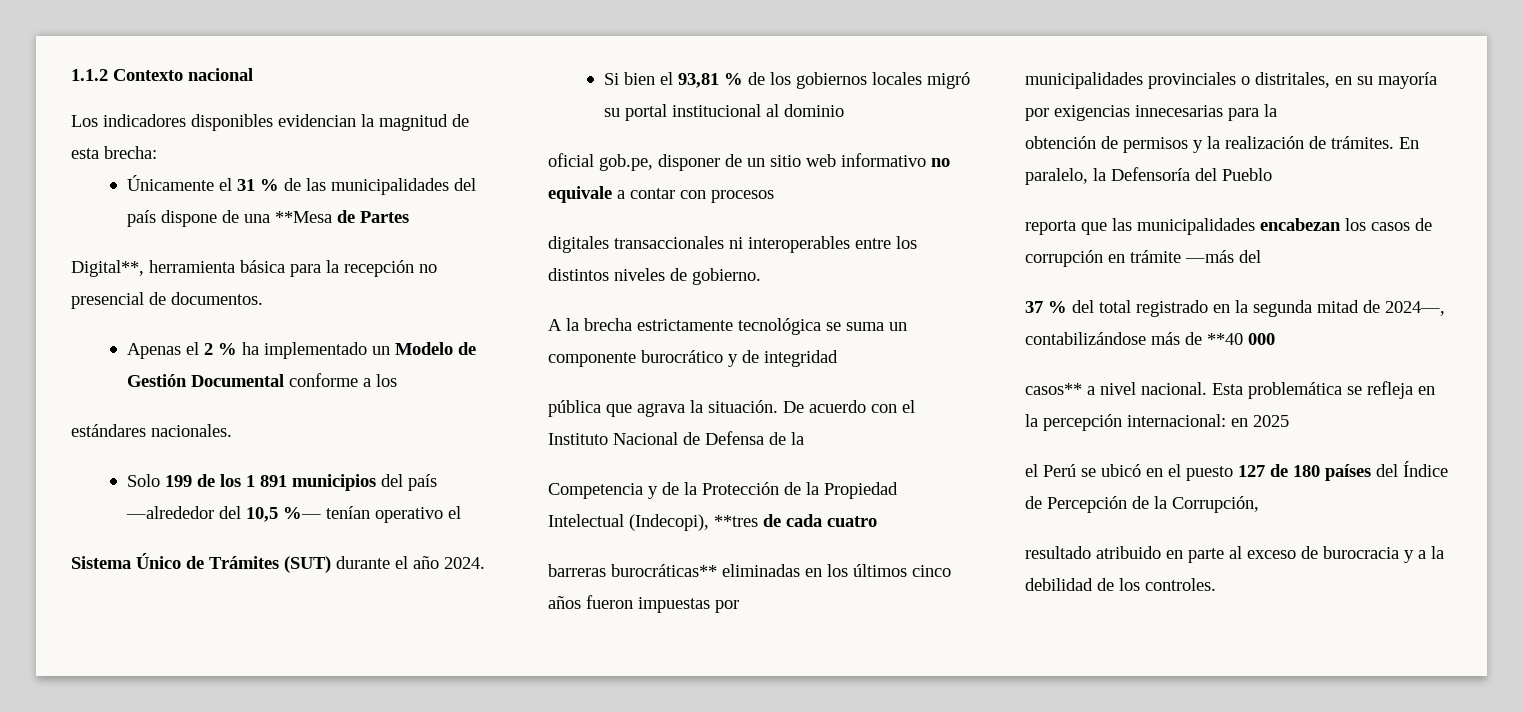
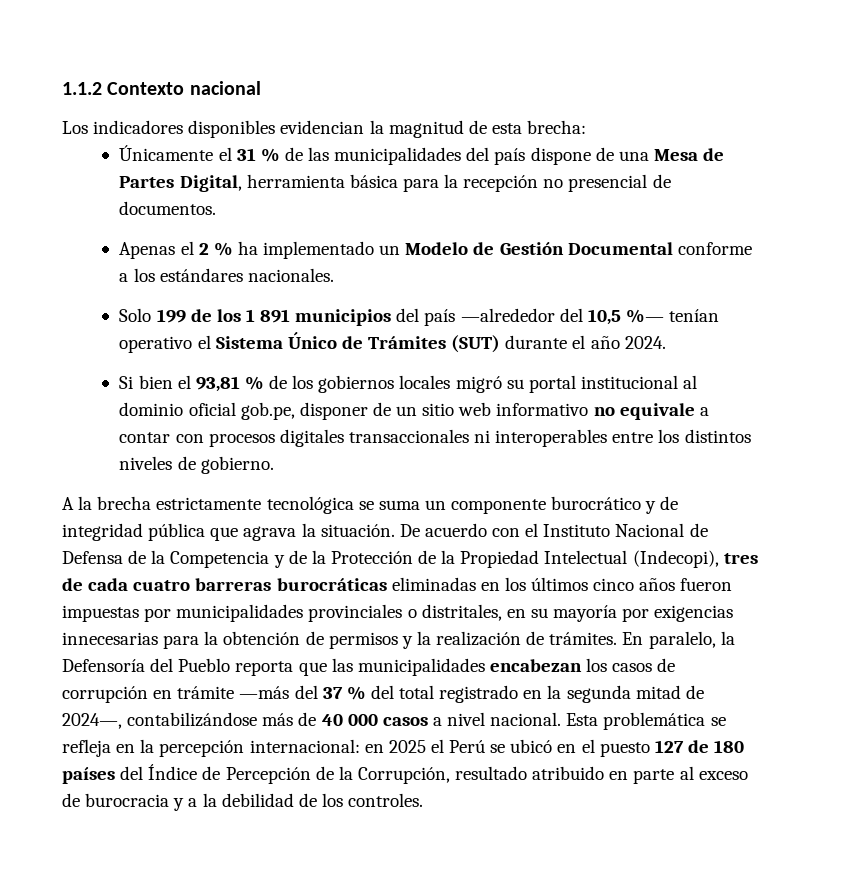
[274,211,332,223] **Mesa -> [653,149,698,161] Mesa
[71,260,144,277] // Digital**, -> [179,175,242,192] Digital,
(397, 380) // -> (155, 275) none
(461, 512) // -> (211, 342) none
(844, 110) // -> (184, 409) none
(774, 196) // -> (275, 440) none
(838, 358) // -> (143, 532) none
(804, 438) // -> (166, 557) none
[714,515,758,527] **tres -> [723,553,758,564] tres
[548,564,717,577] // barreras burocráticas** -> [195,578,387,591] barreras burocráticas
(739, 606) // -> (172, 615) none
(1277, 110) // -> (219, 638) none
(1272, 174) // -> (231, 665) none
(1261, 256) // -> (318, 692) none
[1207,333,1243,345] **40 -> [321,714,343,726] 40
[1025,383,1082,395] // casos** -> [382,717,428,726] casos
(1289, 421) // -> (426, 746) none
(1259, 504) // -> (450, 775) none

